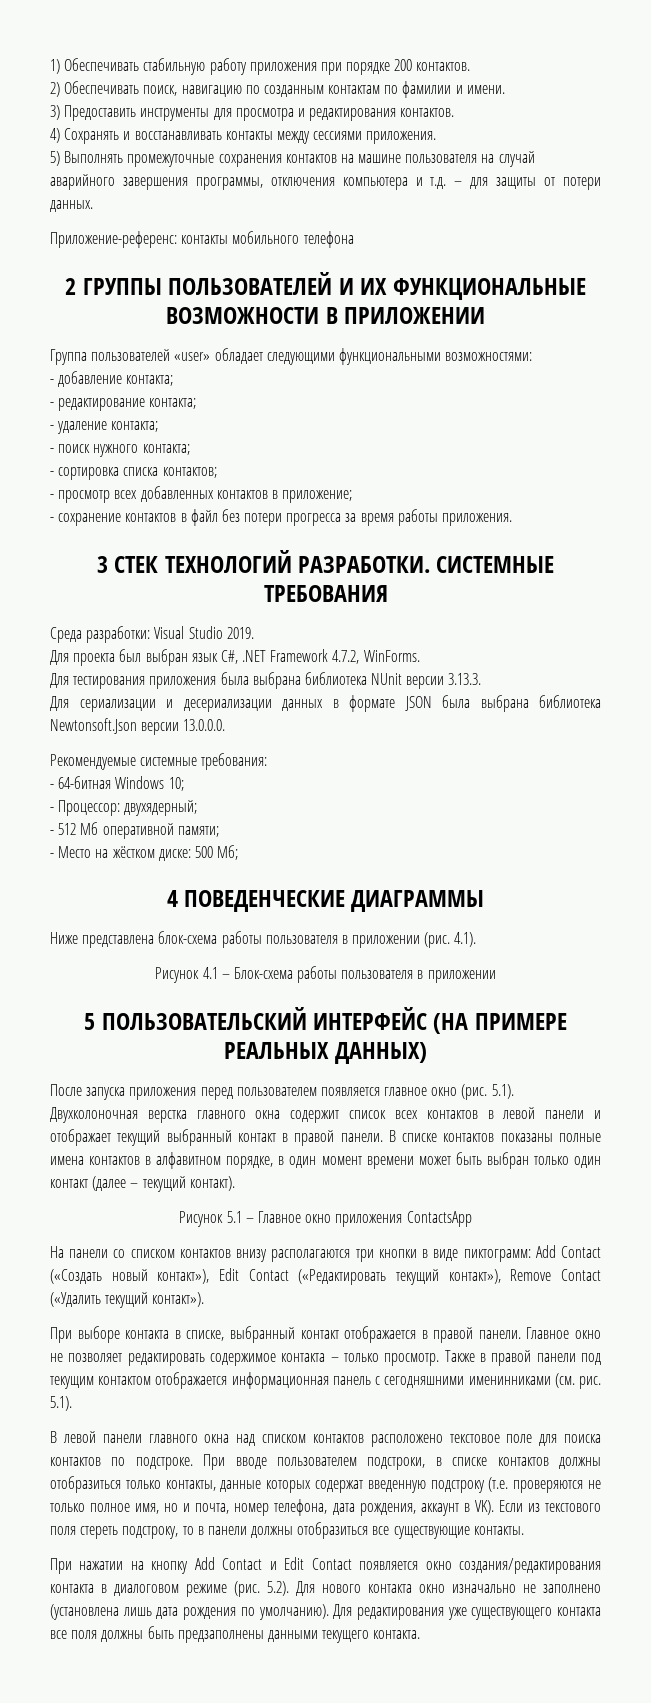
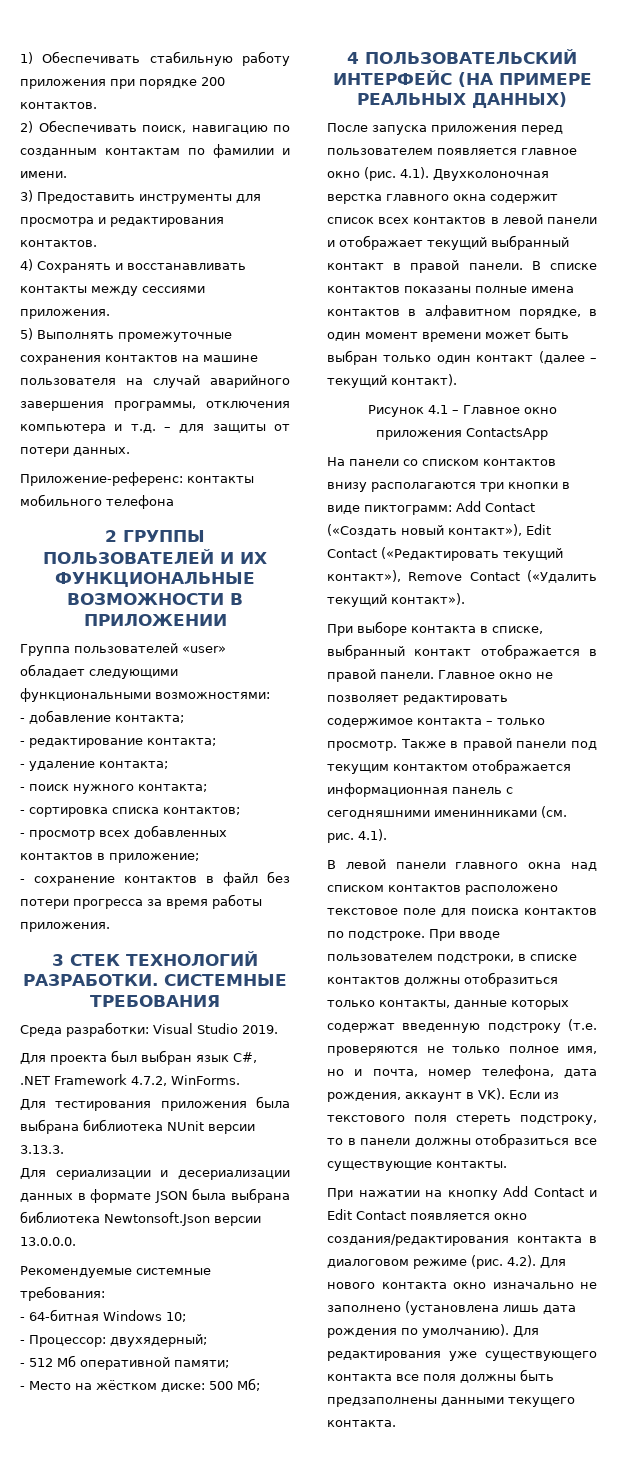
[184,890,485,912] [50,931,477,948] [155,966,496,983] [84,1013,96,1030] ПОВЕДЕНЧЕСКИЕ ДИАГРАММЫ // Ниже представлена блок-схема работы пользователя в приложении (рис. 4.1). // Рисунок 4.1 – Блок-схема работы пользователя в приложении // 5 -> (359, 58) none
[491,1084,514,1099] 5.1). -> [400,167,429,179] 4.1).
[226,1211,242,1223] 5.1 -> [427,405,448,414] 4.1
[50,1396,72,1411] 5.1). -> [358,829,387,841] 4.1).
[267,1581,289,1596] 5.2). -> [507,1255,536,1267] 4.2).

